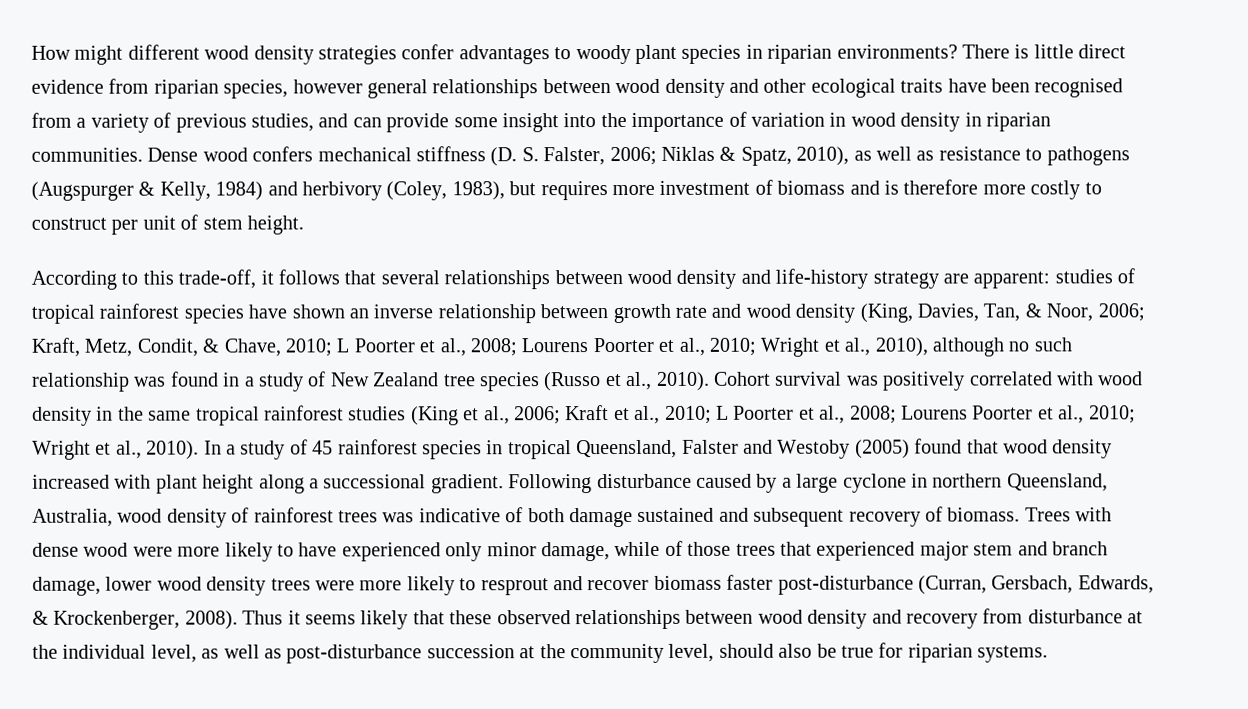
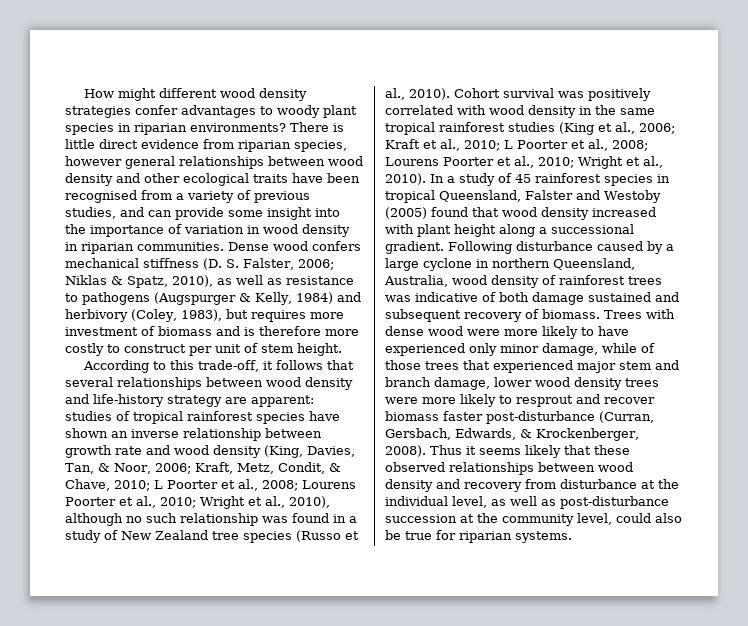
[718,643,774,658] should -> [616,513,651,523] could

